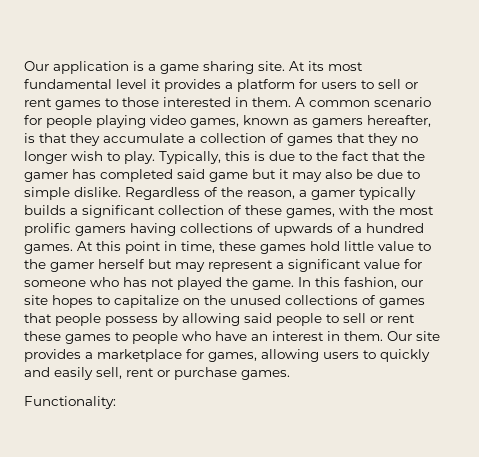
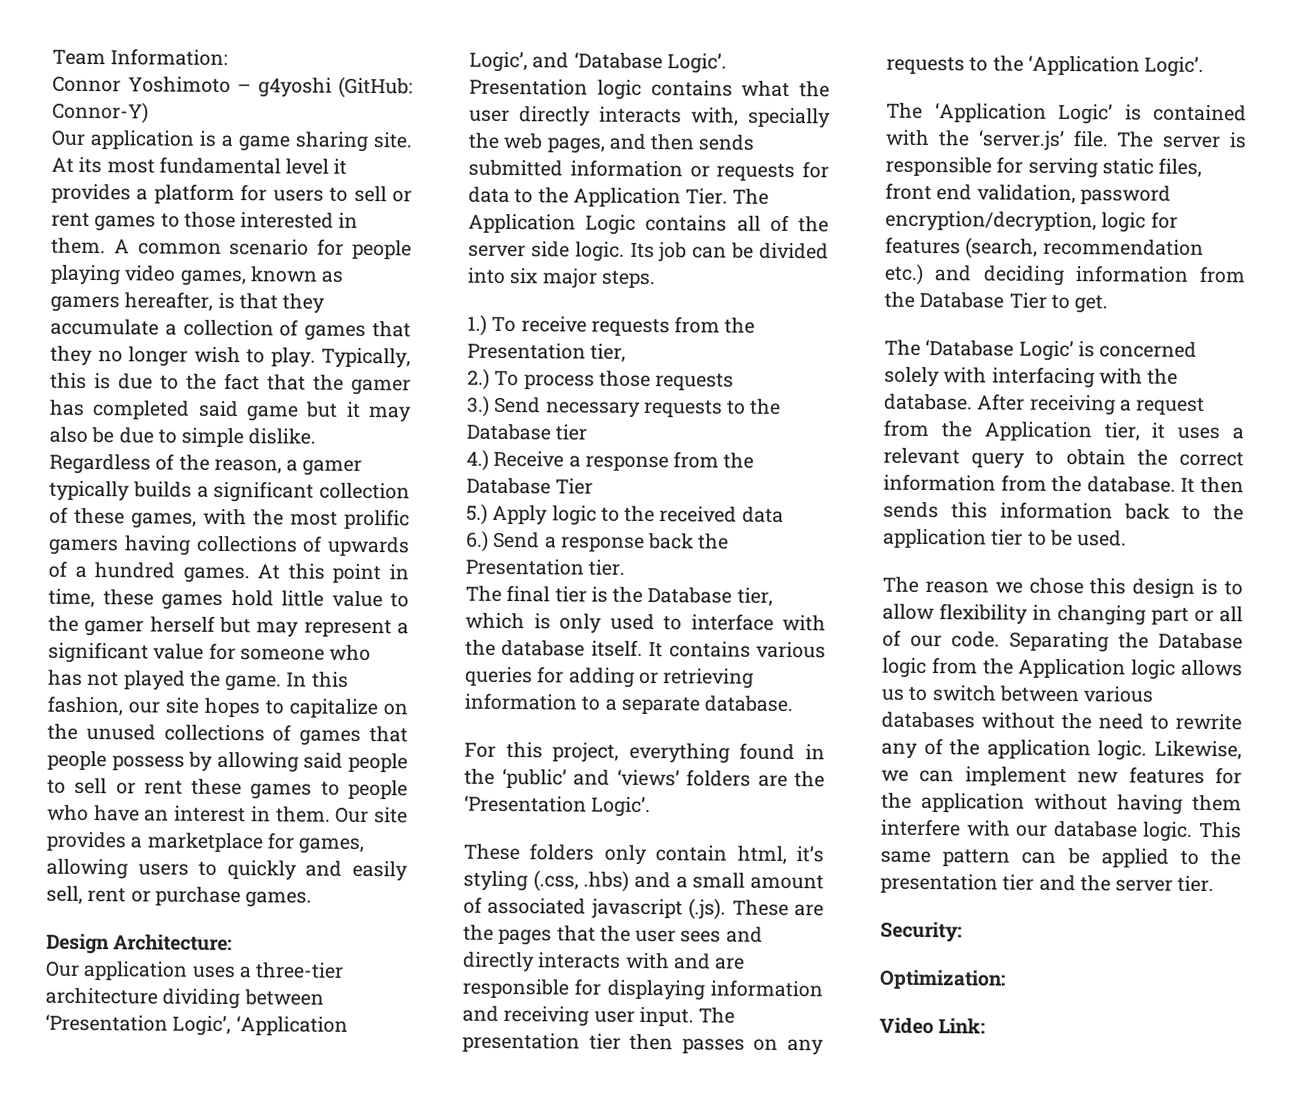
(24, 66) none -> [52,48,229,66] [52,75,413,99] [52,101,149,124] Team Information: // Connor Yoshimoto – g4yoshi (GitHub: Connor-Y) //
[24,396,116,409] Functionality: -> [46,933,233,955] [45,960,345,981] [45,987,324,1010] [45,1013,348,1037] [469,51,727,74] [469,78,830,100] [469,106,831,129] [468,132,755,154] [468,159,829,182] [468,186,770,208] [468,213,829,235] [468,241,829,263] [467,267,656,289] [467,314,756,337] [467,342,627,362] [467,368,735,391] [466,395,782,418] [466,423,588,441] [466,449,755,472] [466,477,594,495] [466,503,784,526] [466,530,730,552] [465,558,626,576] [465,585,773,606] [465,612,826,634] [465,639,826,659] [465,666,755,689] [464,692,794,715] [464,742,825,764] [464,767,825,789] [464,794,652,818] [463,843,824,866] [463,870,824,892] [463,896,824,920] [463,924,763,946] [463,951,746,973] [462,978,823,1001] [462,1005,736,1027] [462,1032,824,1056] [886,54,1205,77] [886,102,1247,125] [885,129,1247,151] [885,156,1203,179] [885,182,1171,205] [885,210,1178,233] [885,236,1204,259] [884,263,1246,286] [884,291,1109,314] [884,338,1198,362] [884,366,1179,389] [884,393,1206,416] [883,419,1244,442] [883,447,1244,469] [883,473,1244,494] [883,501,1244,521] [883,528,1128,549] [882,576,1243,599] [882,603,1243,626] [882,629,1243,653] [882,657,1243,680] [881,685,1155,703] [881,711,1242,731] [881,737,1242,761] [881,766,1242,787] [881,792,1242,815] [880,818,1242,842] [880,848,1241,868] [880,873,1215,894] [880,921,962,943] [879,969,1006,990] [879,1017,986,1035] Design Architecture: // Our application uses a three-tier architecture dividing between ‘Presentation Logic’, ‘Application Logic’, and ‘Database Logic’. Presentation logic contains what the user directly interacts with, specially the web pages, and then sends submitted information or requests for data to the Application Tier. The Application Logic contains all of the server side logic. Its job can be divided into six major steps. // 1.) To receive requests from the Presentation tier, // 2.) To process those requests // 3.) Send necessary requests to the Database tier // 4.) Receive a response from the Database Tier // 5.) Apply logic to the received data // 6.) Send a response back the Presentation tier. // The final tier is the Database tier, which is only used to interface with the database itself. It contains various queries for adding or retrieving information to a separate database. // For this project, everything found in the ‘public’ and ‘views’ folders are the ‘Presentation Logic’. // These folders only contain html, it’s styling (.css, .hbs) and a small amount of associated javascript (.js). These are the pages that the user sees and directly interacts with and are responsible for displaying information and receiving user input. The presentation tier then passes on any requests to the ‘Application Logic’. // The ‘Application Logic’ is contained with the ‘server.js’ file. The server is responsible for serving static files, front end validation, password encryption/decryption, logic for features (search, recommendation etc.) and deciding information from the Database Tier to get. // The ‘Database Logic’ is concerned solely with interfacing with the database. After receiving a request from the Application tier, it uses a relevant query to obtain the correct information from the database. It then sends this information back to the application tier to be used. // The reason we chose this design is to allow flexibility in changing part or all of our code. Separating the Database logic from the Application logic allows us to switch between various databases without the need to rewrite any of the application logic. Likewise, we can implement new features for the application without having them interfere with our database logic. This same pattern can be applied to the presentation tier and the server tier. // Security: // Optimization: // Video Link:

